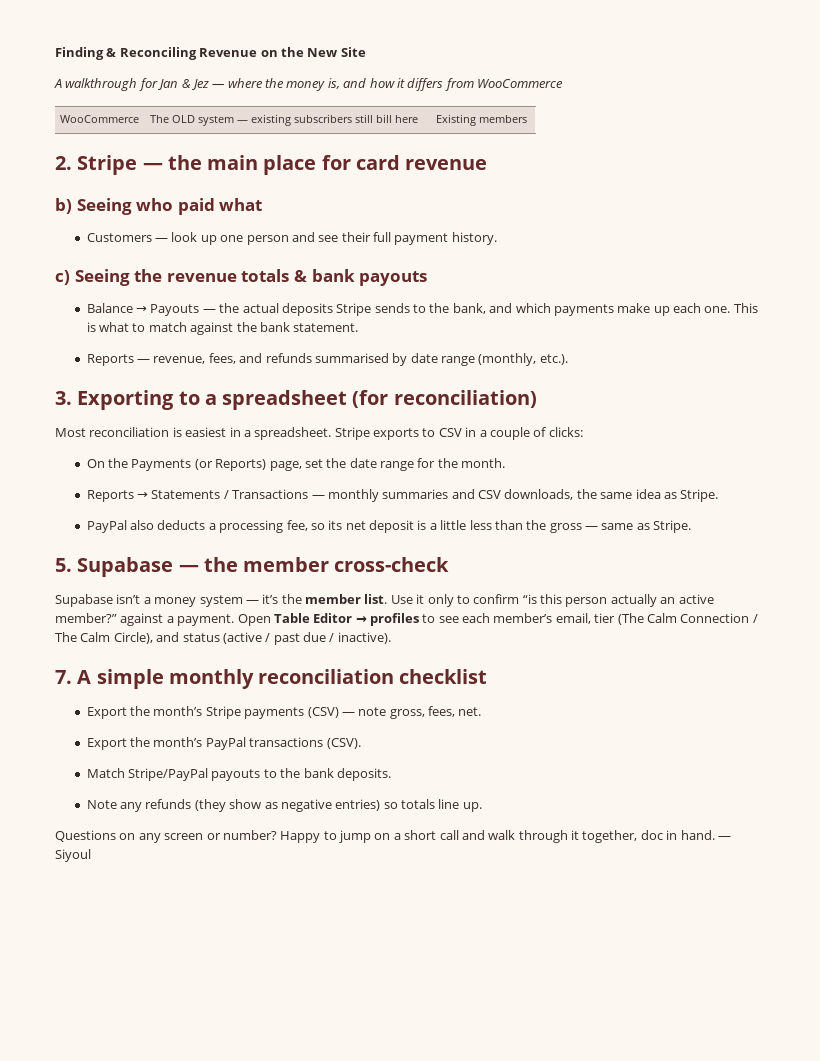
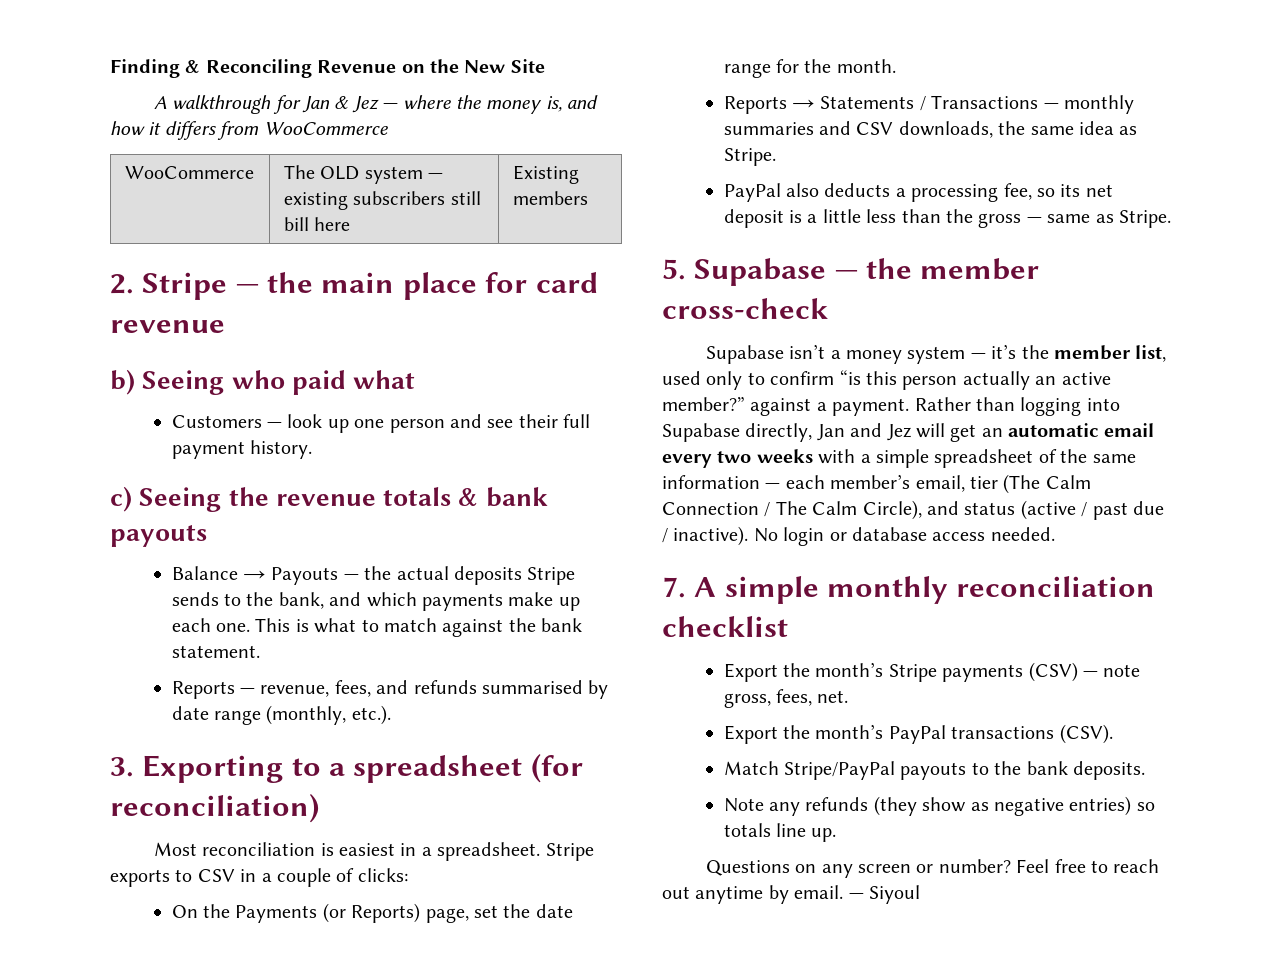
[364,594,425,604] list. Use it -> [1135,345,1167,362] [662,371,701,385] list, used
[237,613,459,626] Open Table Editor → profiles to see -> [914,397,1120,416] [662,423,1154,442] [662,449,1136,468] [662,475,781,489] Rather than logging into Supabase directly, Jan and Jez will get an automatic email every two weeks with a simple spreadsheet of the same information —
(391, 638) none -> [753,527,1055,546] No login or database access needed.
[280,830,715,843] Happy to jump on a short call and walk through it together, doc in hand. -> [1016,859,1160,873] [662,885,844,904] Feel free to reach out anytime by email.

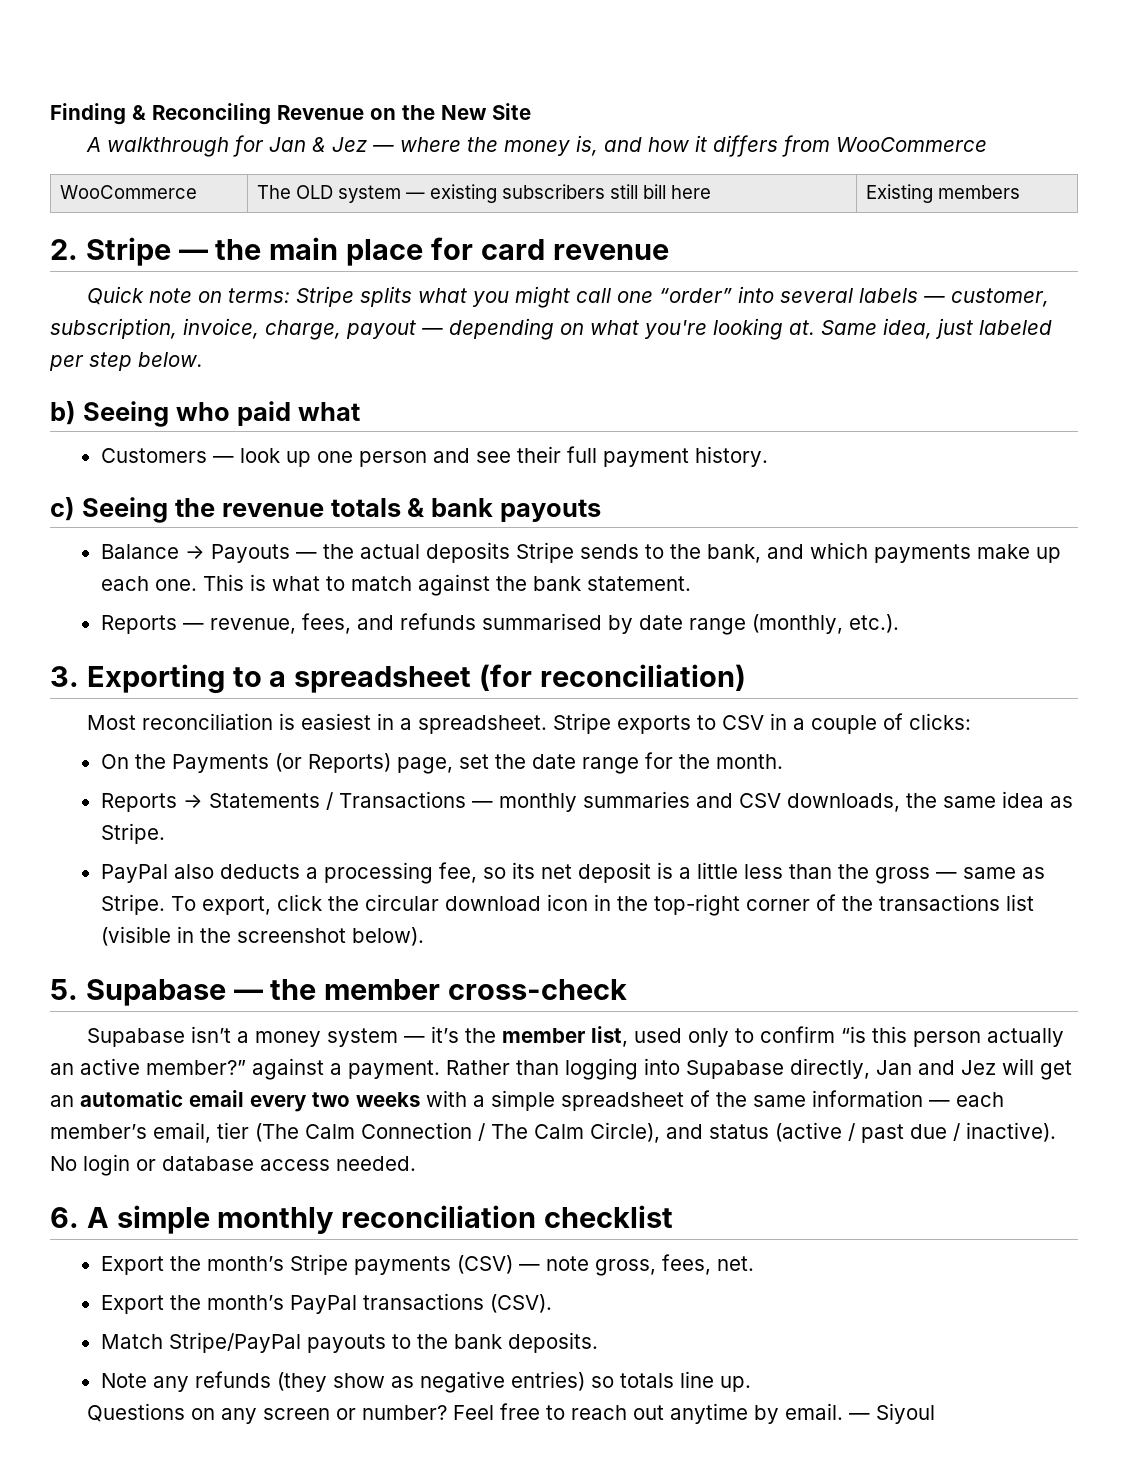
(225, 326) none -> [86,286,1049,308] [50,318,1052,340] [49,352,203,371] // Quick note on terms: Stripe splits what you might call one “order” into several labels — customer, subscription, invoice, charge, payout — depending on what you're looking at. Same idea, just labeled per step below.
(1172, 219) none -> [170,894,1034,916] [100,926,424,946] To export, click the circular download icon in the top-right corner of the transactions list (visible in the screenshot below).
[662,577,686,598] 7. -> [50,1207,79,1228] 6.

